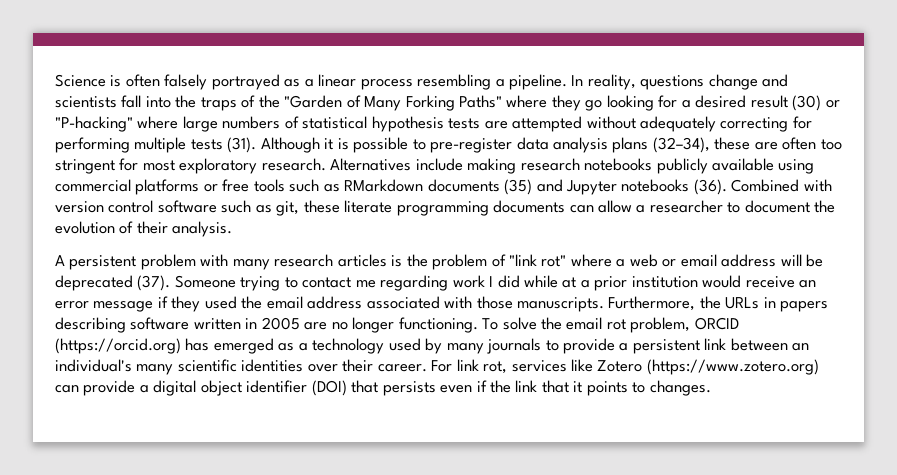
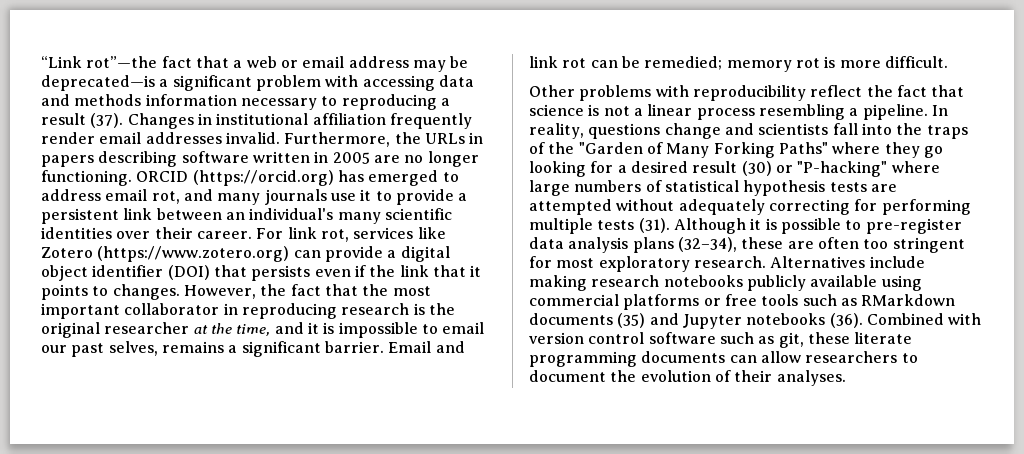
[55,74,301,90] Science is often falsely portrayed as -> [41,56,469,72] [41,75,474,91] [41,94,450,110] [41,113,472,129] [41,132,484,147] [41,151,479,167] [41,170,459,186] [41,189,468,205] [41,208,452,224] [41,227,446,242] [41,246,450,262] [41,265,482,281] [41,284,431,300] [41,303,455,319] [41,322,485,338] [41,341,465,357] [529,56,948,72] [529,85,965,101] [529,104,630,116] “Link rot”—the fact that a web or email address may be deprecated—is a significant problem with accessing data and methods information necessary to reproducing a result (37). Changes in institutional affiliation frequently render email addresses invalid. Furthermore, the URLs in papers describing software written in 2005 are no longer functioning. ORCID (https://orcid.org) has emerged to address email rot, and many journals use it to provide a persistent link between an individual's many scientific identities over their career. For link rot, services like Zotero (https://www.zotero.org) can provide a digital object identifier (DOI) that persists even if the link that it points to changes. However, the fact that the most important collaborator in reproducing research is the original researcher at the time, and it is impossible to email our past selves, remains a significant barrier. Email and link rot can be remedied; memory rot is more difficult. // Other problems with reproducibility reflect the fact that science is not
[636,200,723,213] a researcher -> [805,351,898,363] researchers
[172,221,233,237] [55,254,824,270] [55,275,817,291] [55,296,829,312] [55,317,739,333] [55,338,810,354] [55,359,819,375] [55,380,711,396] analysis. // A persistent problem with many research articles is the problem of "link rot" where a web or email address will be deprecated (37). Someone trying to contact me regarding work I did while at a prior institution would receive an error message if they used the email address associated with those manuscripts. Furthermore, the URLs in papers describing software written in 2005 are no longer functioning. To solve the email rot problem, ORCID (https://orcid.org) has emerged as a technology used by many journals to provide a persistent link between an individual's many scientific identities over their career. For link rot, services like Zotero (https://www.zotero.org) can provide a digital object identifier (DOI) that persists even if the link that it points to changes. -> [776,370,846,386] analyses.

